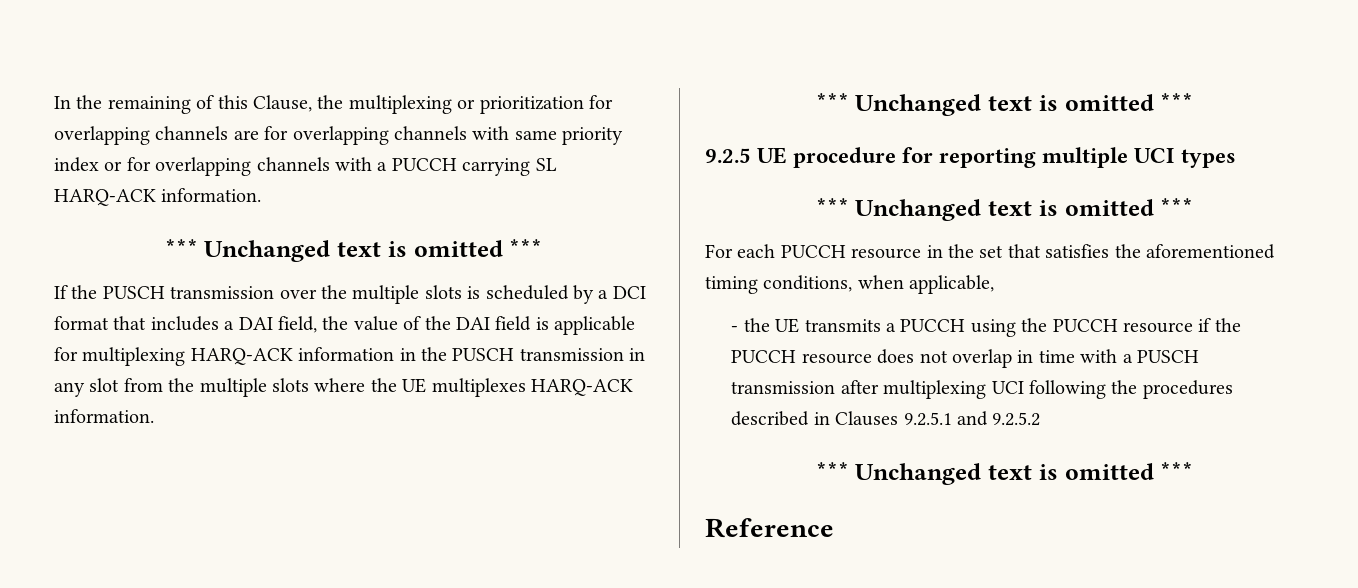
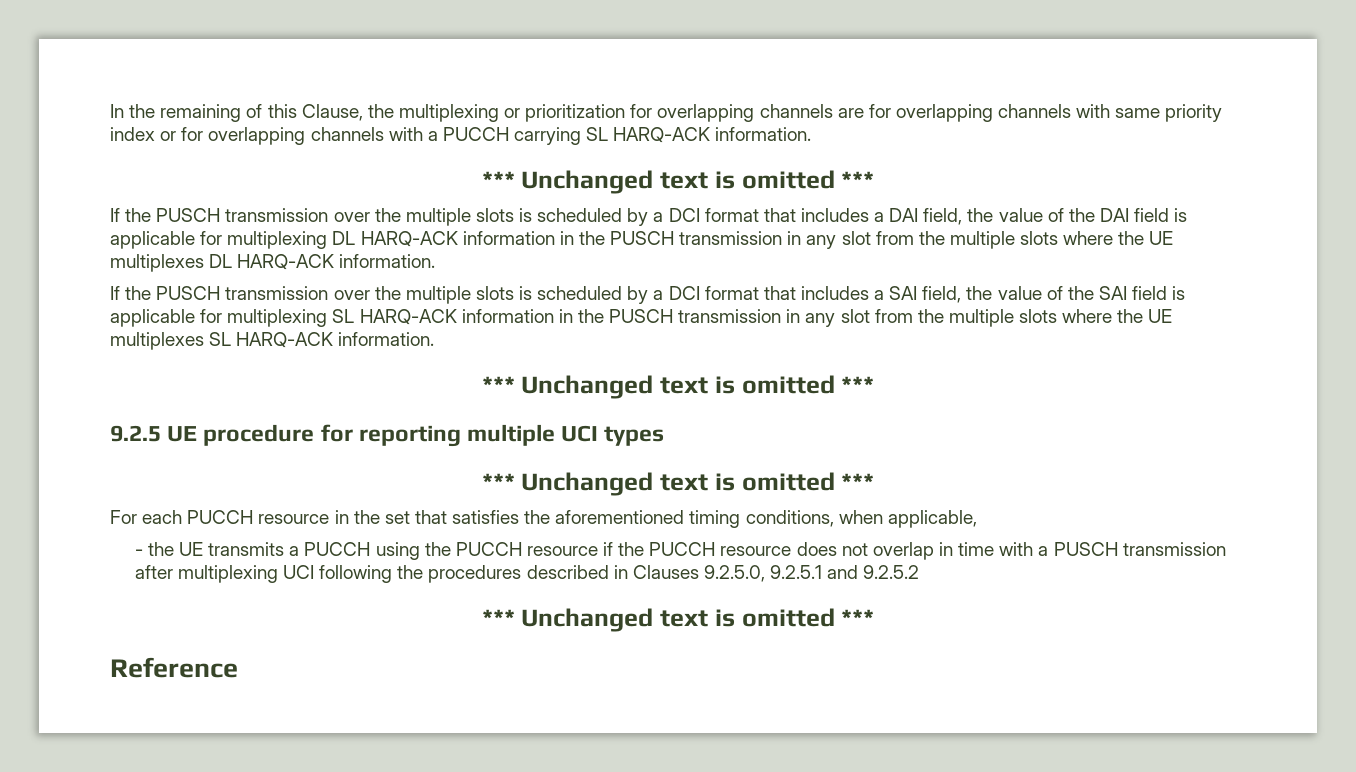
(186, 356) none -> [332,231,356,245] DL
(526, 387) none -> [209,254,436,270] [110,286,1186,304] [110,309,1173,327] [110,332,232,350] DL HARQ-ACK information. // If the PUSCH transmission over the multiple slots is scheduled by a DCI format that includes a SAI field, the value of the SAI field is applicable for multiplexing SL HARQ-ACK information in the PUSCH transmission in any slot from the multiple slots where the UE multiplexes SL
(899, 418) none -> [703,565,765,582] 9.2.5.0,

